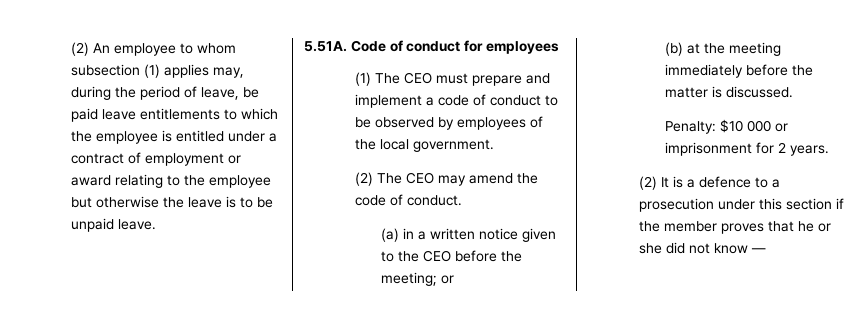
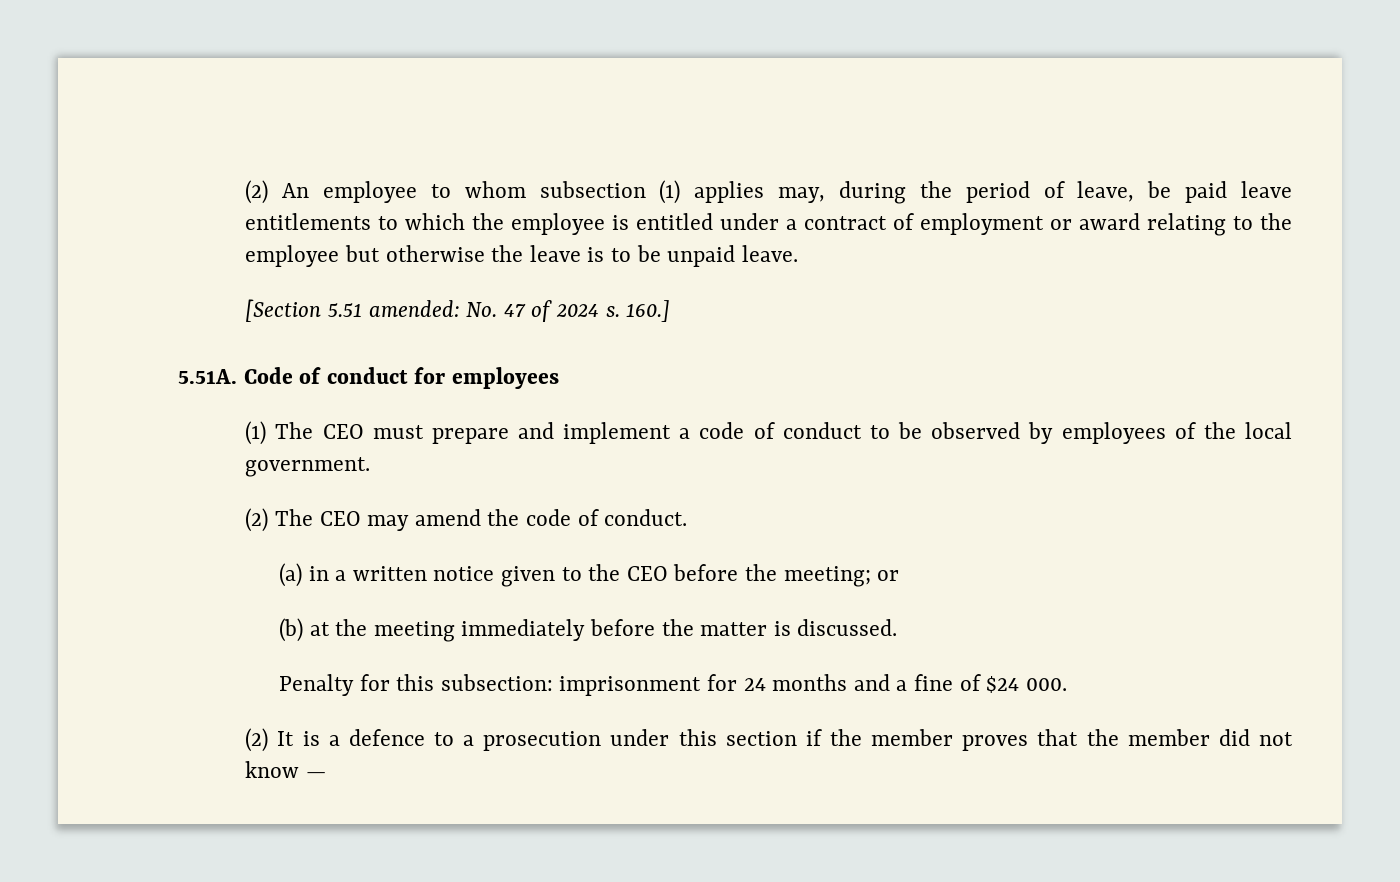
(157, 224) none -> [245,299,671,322] // [Section 5.51 amended: No. 47 of 2024 s. 160.]
[665,119,789,134] [665,142,830,156] Penalty: $10 000 or imprisonment for 2 years. -> [278,674,1067,696] Penalty for this subsection: imprisonment for 24 months and a fine of $24 000.
[798,221,832,232] [639,243,663,254] he or she -> [1086,729,1210,746] the member

